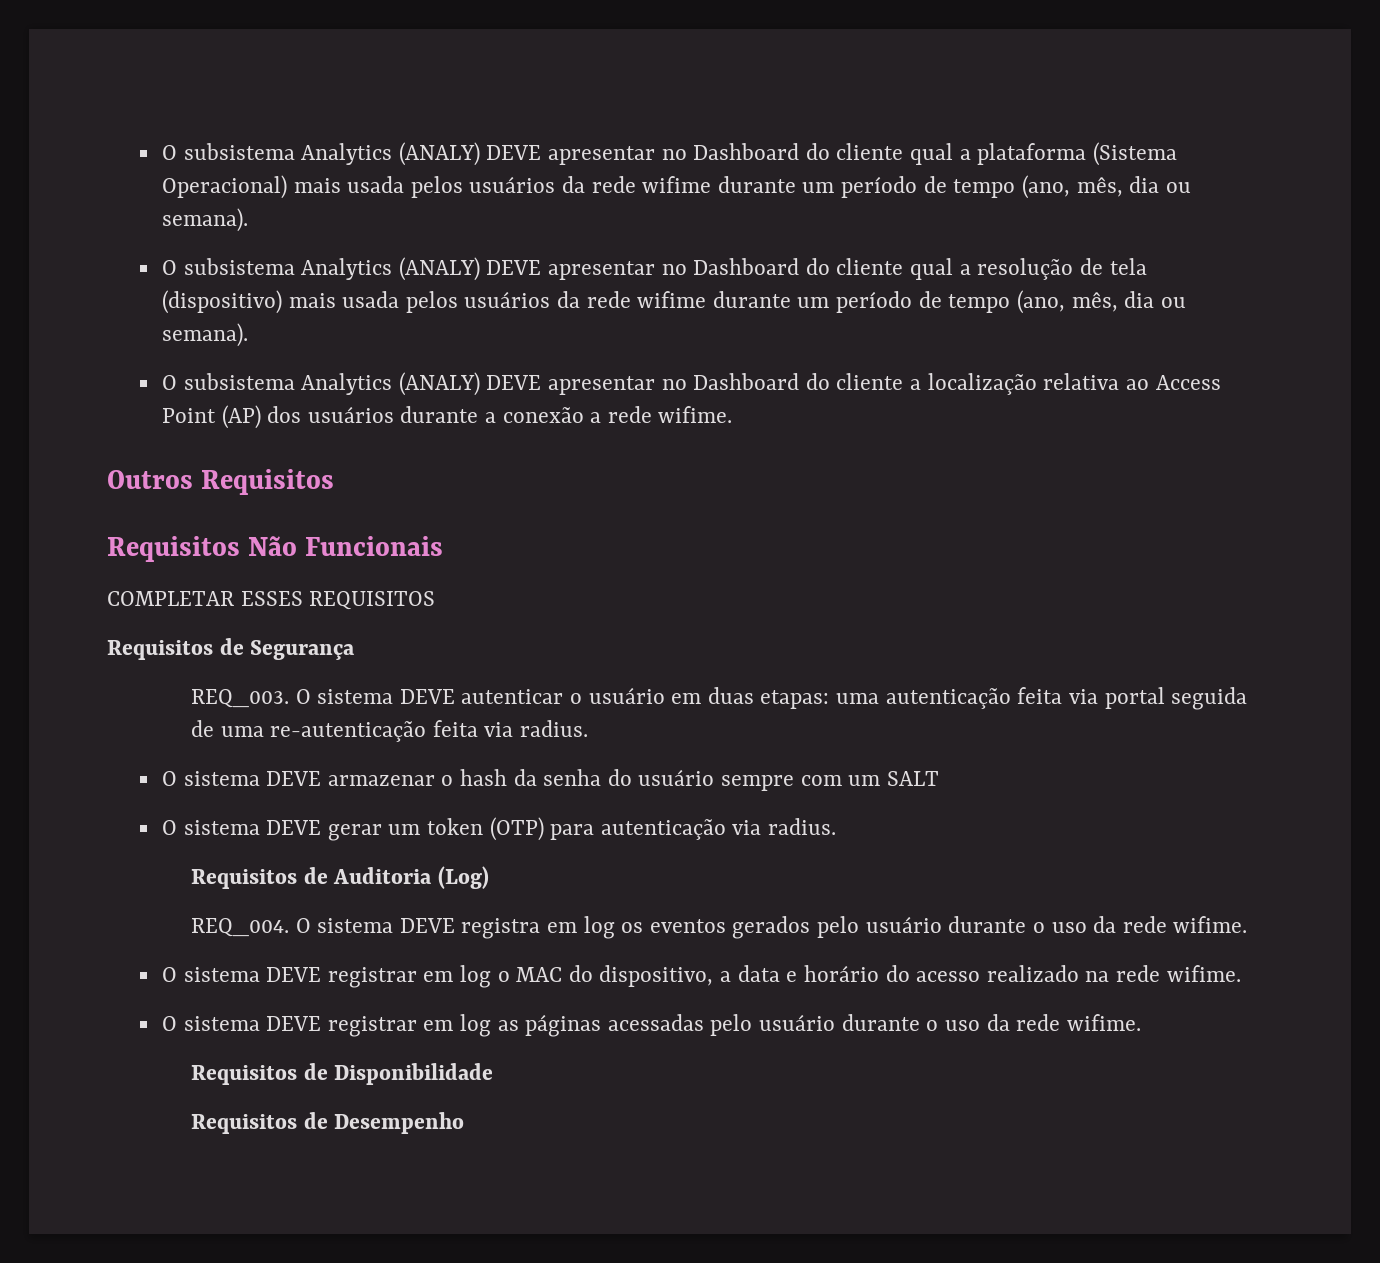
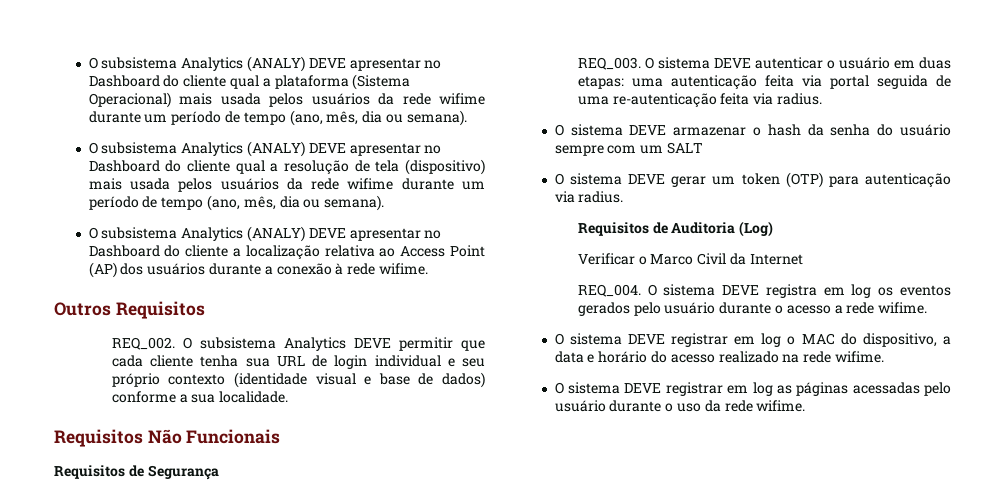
[590,412,602,423] a -> [335,263,344,275] à
(335, 482) none -> [111,337,485,351] [111,355,485,369] [111,372,485,388] [111,391,289,403] // REQ_002. O subsistema Analytics DEVE permitir que cada cliente tenha sua URL de login individual e seu próprio contexto (identidade visual e base de dados) conforme a sua localidade.
[107,591,436,610] // COMPLETAR ESSES REQUISITOS -> (281, 436) none
(489, 877) none -> [577,253,803,265] // Verificar o Marco Civil da Internet
[1051,916,1117,933] uso da -> [786,305,843,314] acesso a
[190,1063,494,1085] [190,1112,465,1134] // Requisitos de Disponibilidade // Requisitos de Desempenho -> (806, 406) none

